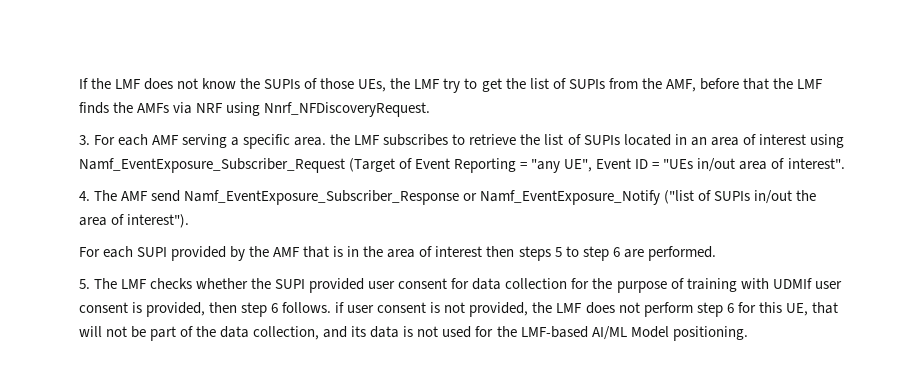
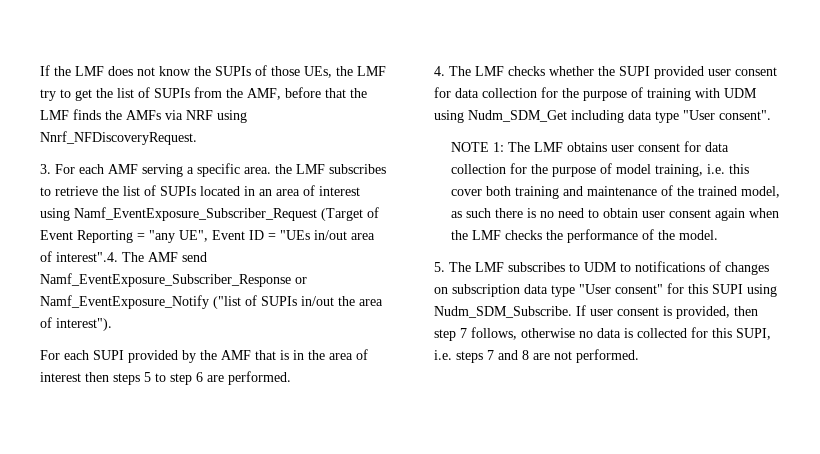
[787,158,845,169] [78,191,90,201] interest". // 4. -> [55,252,118,262] interest".4.
[78,279,90,289] 5. -> [433,66,445,76] 4.
[772,278,812,289] UDMIf -> [723,88,757,98] [433,110,771,123] [451,141,730,152] [451,163,750,177] [451,185,781,199] [451,208,780,221] [451,229,719,243] [433,261,769,275] [433,283,777,297] [433,305,586,318] UDM using Nudm_SDM_Get including data type "User consent". // NOTE 1: The LMF obtains user consent for data collection for the purpose of model training, i.e. this cover both training and maintenance of the trained model, as such there is no need to obtain user consent again when the LMF checks the performance of the model. // 5. The LMF subscribes to UDM to notifications of changes on subscription data type "User consent" for this SUPI using Nudm_SDM_Subscribe. If
[270,302,838,317] [78,326,748,341] 6 follows. if user consent is not provided, the LMF does not perform step 6 for this UE, that will not be part of the data collection, and its data is not used for the LMF-based AI/ML Model positioning. -> [459,327,771,340] [433,349,639,363] 7 follows, otherwise no data is collected for this SUPI, i.e. steps 7 and 8 are not performed.

